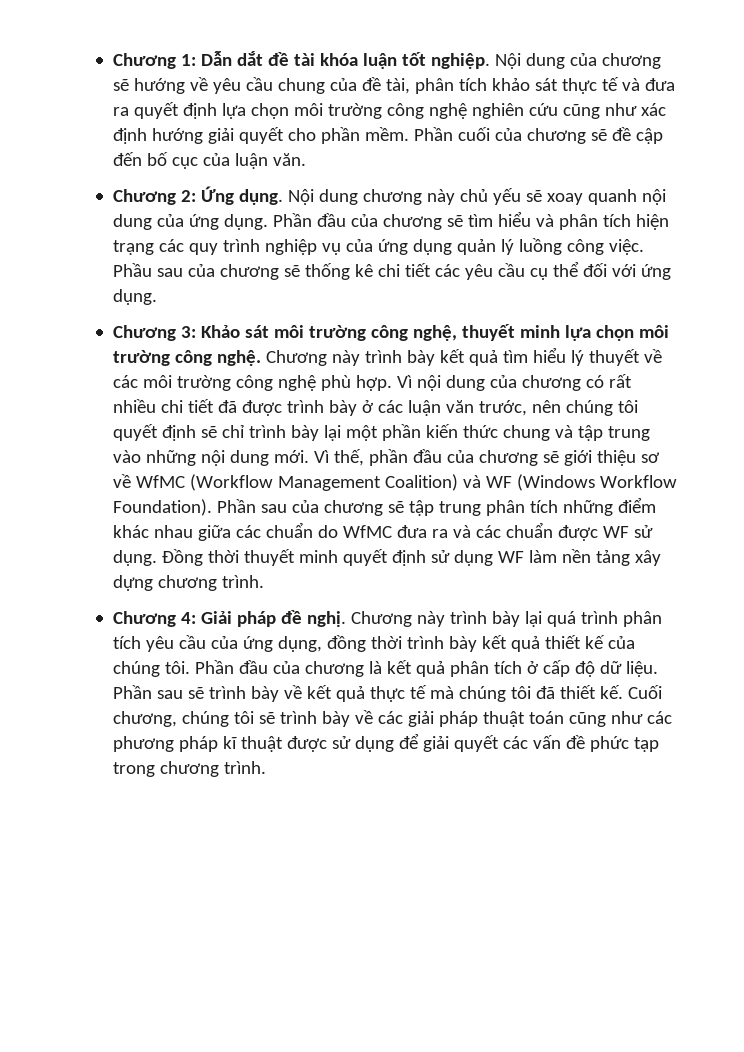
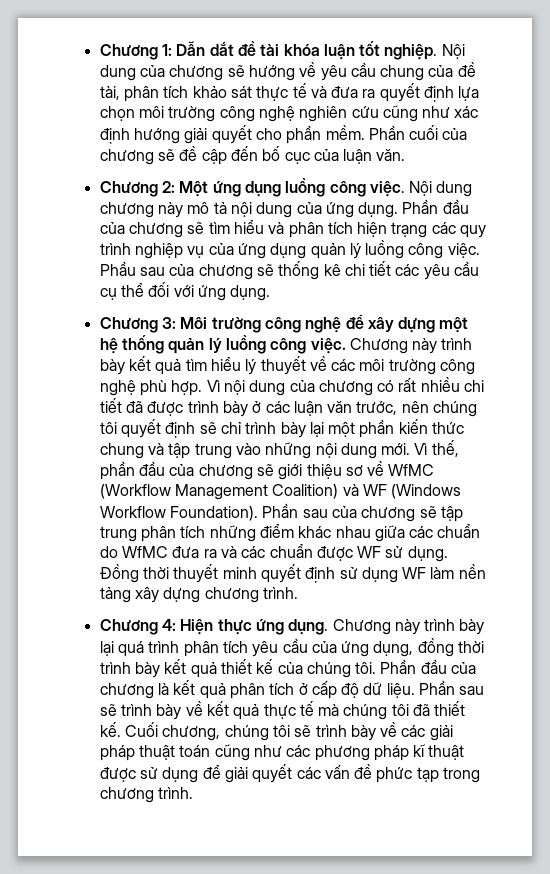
[200,186,637,205] Ứng dụng. Nội dung chương này chủ yếu sẽ xoay quanh -> [179,178,473,197] [99,202,227,218] Một ứng dụng luồng công việc. Nội dung chương này mô tả
[200,324,669,341] [112,350,261,366] Khảo sát môi trường công nghệ, thuyết minh lựa chọn môi trường công nghệ. -> [180,314,469,333] [99,335,346,354] Môi trường công nghệ để xây dựng một hệ thống quản lý luồng công việc.
[200,610,346,627] Giải pháp đề nghị. -> [180,619,329,635] Hiện thực ứng dụng.

